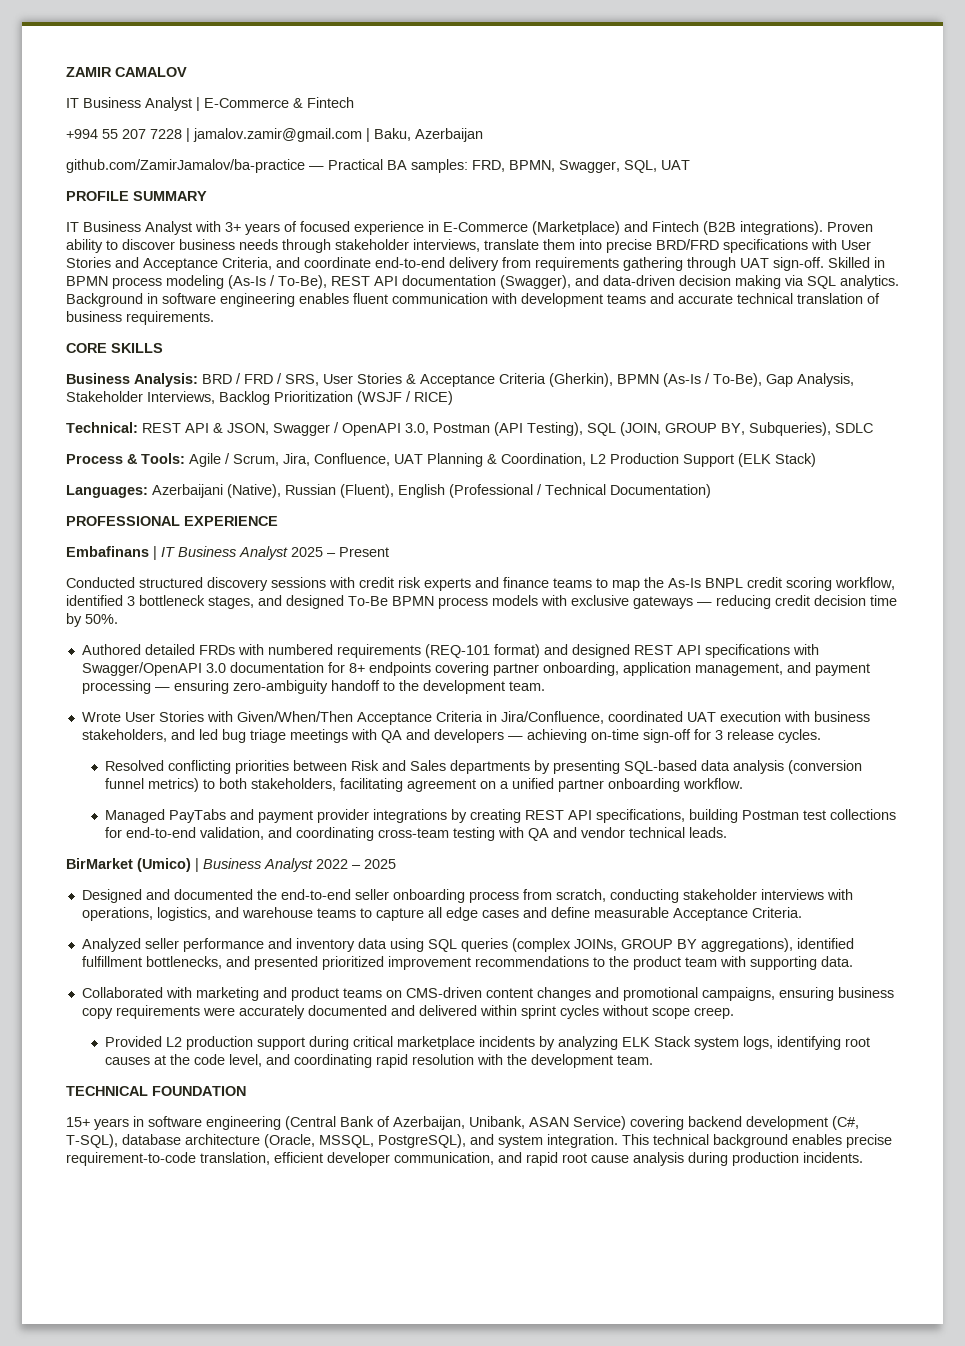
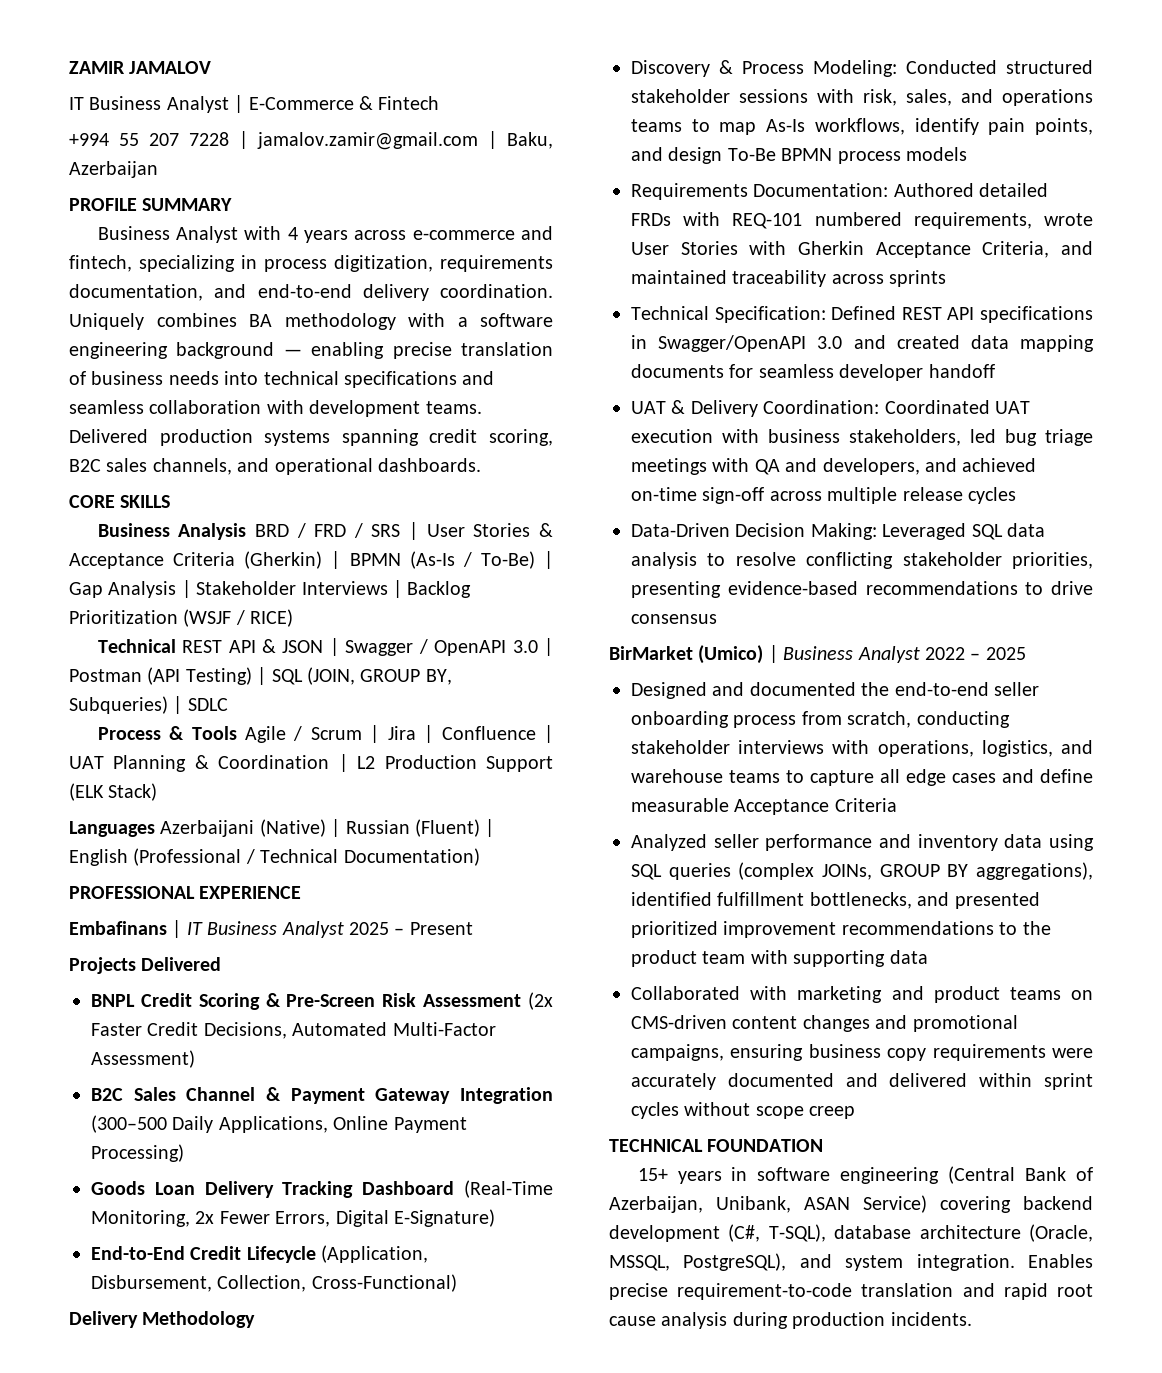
[115,67,187,77] CAMALOV -> [129,61,212,74] JAMALOV
[66,159,690,173] // github.com/ZamirJamalov/ba-practice — Practical BA samples: FRD, BPMN, Swagger, SQL, UAT -> (158, 169) none
[66,222,79,232] IT -> (233, 204) none
[225,221,873,235] [66,239,871,253] [66,257,885,271] [66,275,899,289] [66,293,880,307] [66,311,214,325] 3+ years of focused experience in E-Commerce (Marketplace) and Fintech (B2B integrations). Proven ability to discover business needs through stakeholder interviews, translate them into precise BRD/FRD specifications with User Stories and Acceptance Criteria, and coordinate end-to-end delivery from requirements gathering through UAT sign-off. Skilled in BPMN process modeling (As-Is / To-Be), REST API documentation (Swagger), and data-driven decision making via SQL analytics. Background in software engineering enables fluent communication with development teams and accurate technical translation of business requirements. -> [287,226,553,243] [69,255,553,272] [69,284,553,301] [69,313,553,330] [69,342,553,359] [69,371,495,388] [69,400,482,417] [69,429,553,446] [69,458,481,475] 4 years across e-commerce and fintech, specializing in process digitization, requirements documentation, and end-to-end delivery coordination. Uniquely combines BA methodology with a software engineering background — enabling precise translation of business needs into technical specifications and seamless collaboration with development teams. Delivered production systems spanning credit scoring, B2C sales channels, and operational dashboards.
[134,373,198,387] Analysis: -> [178,523,247,540] Analysis
[285,374,319,386] SRS, -> [371,522,419,540] SRS |
[549,373,613,387] (Gherkin), -> [244,551,341,569] (Gherkin) |
[713,373,854,387] [66,391,215,404] To-Be), Gap Analysis, Stakeholder Interviews, -> [480,551,553,569] [69,580,402,598] To-Be) | Gap Analysis | Stakeholder Interviews |
[66,422,138,433] Technical: -> [97,639,176,653] Technical
[227,423,269,435] JSON, -> [282,638,339,656] JSON |
[405,422,583,436] 3.0, Postman (API Testing), -> [512,638,553,656] [69,667,267,685] 3.0 | Postman (API Testing) |
[749,422,831,436] Subqueries), -> [69,696,183,714] Subqueries) |
[141,453,185,464] Tools: -> [191,726,237,740] Tools
[233,453,390,466] Scrum, Jira, Confluence, -> [310,725,553,743] Scrum | Jira | Confluence |
[501,453,586,466] Coordination, -> [218,754,348,772] Coordination |
[66,484,394,498] Languages: Azerbaijani (Native), Russian (Fluent), -> [69,819,495,837] Languages Azerbaijani (Native) | Russian (Fluent) |
(389, 552) none -> [69,957,222,974] [91,992,553,1010] [91,1022,496,1039] [91,1050,195,1068] [91,1087,553,1104] [91,1115,467,1133] [91,1144,184,1162] [91,1180,553,1198] [91,1209,495,1227] [91,1245,429,1263] [91,1274,457,1292] [69,1311,256,1328] [631,60,897,77] Projects Delivered // BNPL Credit Scoring & Pre-Screen Risk Assessment (2x Faster Credit Decisions, Automated Multi-Factor Assessment) // B2C Sales Channel & Payment Gateway Integration (300–500 Daily Applications, Online Payment Processing) // Goods Loan Delivery Tracking Dashboard (Real-Time Monitoring, 2x Fewer Errors, Digital E-Signature) // End-to-End Credit Lifecycle (Application, Disbursement, Collection, Cross-Functional) // Delivery Methodology // Discovery & Process Modeling:
[207,577,268,591] discovery -> [631,89,730,103] stakeholder
[359,577,895,591] [66,595,897,609] [66,613,118,627] [81,644,630,658] credit risk experts and finance teams to map the As-Is BNPL credit scoring workflow, identified 3 bottleneck stages, and designed To-Be BPMN process models with exclusive gateways — reducing credit decision time by 50%. // Authored detailed FRDs with numbered requirements (REQ-101 format) and designed -> [863,89,1093,106] [631,118,1093,135] [631,147,967,164] [631,183,1049,200] [631,212,1093,229] [631,241,1093,258] [631,270,947,287] [631,306,897,323] risk, sales, and operations teams to map As-Is workflows, identify pain points, and design To-Be BPMN process models // Requirements Documentation: Authored detailed FRDs with REQ-101 numbered requirements, wrote User Stories with Gherkin Acceptance Criteria, and maintained traceability across sprints // Technical Specification: Defined
[792,644,819,655] with -> [631,335,647,349] in
[229,662,870,676] [81,680,545,694] [81,711,683,725] documentation for 8+ endpoints covering partner onboarding, application management, and payment processing — ensuring zero-ambiguity handoff to the development team. // Wrote User Stories with Given/When/Then Acceptance Criteria in Jira/Confluence, coordinated -> [853,335,1094,352] [631,364,995,381] [631,400,990,417] and created data mapping documents for seamless developer handoff // UAT & Delivery Coordination: Coordinated
[170,729,195,740] and -> (961, 437) none
[433,729,821,743] [104,760,862,774] [104,778,743,792] [104,809,896,823] [104,827,727,841] developers — achieving on-time sign-off for 3 release cycles. // Resolved conflicting priorities between Risk and Sales departments by presenting SQL-based data analysis (conversion funnel metrics) to both stakeholders, facilitating agreement on a unified partner onboarding workflow. // Managed PayTabs and payment provider integrations by creating REST API specifications, building Postman test collections for end-to-end validation, and coordinating cross-team testing with QA and vendor technical leads. -> [822,458,1037,475] [631,487,1016,504] [631,523,1045,540] [631,552,1093,569] [631,581,1093,598] [631,614,717,624] developers, and achieved on-time sign-off across multiple release cycles // Data-Driven Decision Making: Leveraged SQL data analysis to resolve conflicting stakeholder priorities, presenting evidence-based recommendations to drive consensus
[751,907,802,918] Criteria. -> [834,798,897,812] Criteria
[820,956,853,967] data. -> [889,950,928,964] data
[693,1007,734,1019] [104,1036,870,1050] [104,1054,653,1068] creep. // Provided L2 production support during critical marketplace incidents by analyzing ELK Stack system logs, identifying root causes at the code level, and coordinating rapid resolution with the development team. -> [809,1106,856,1119] creep
[622,1134,892,1148] [66,1152,494,1166] This technical background enables precise requirement-to-code translation, efficient developer communication, -> [1028,1254,1093,1268] [609,1283,954,1300] Enables precise requirement-to-code translation

